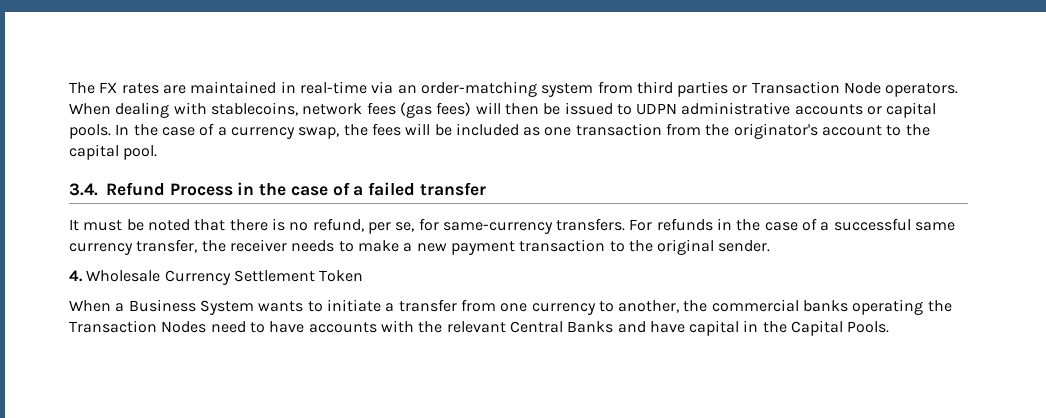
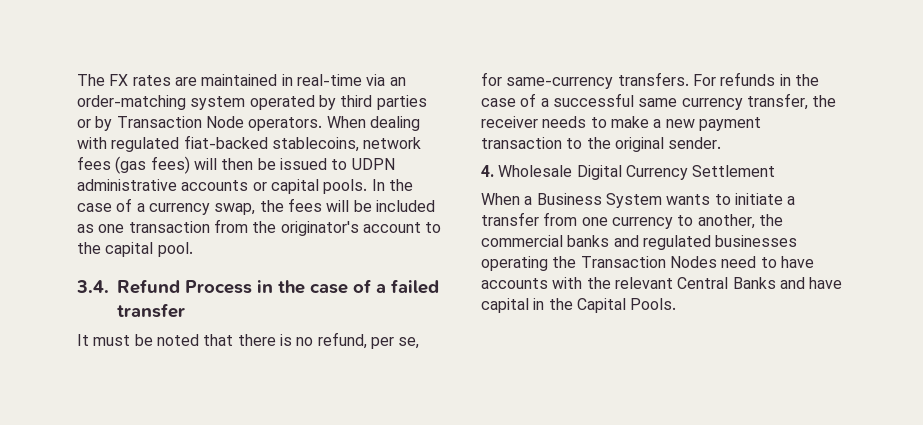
[597,81,633,94] from -> [249,95,336,110] operated by
(748, 89) none -> [95,116,113,131] by
(207, 108) none -> [111,135,268,152] regulated fiat-backed
(161, 276) none -> [576,165,622,180] Digital
[319,270,364,282] Token -> (776, 171) none
(849, 306) none -> [613,235,798,250] and regulated businesses

